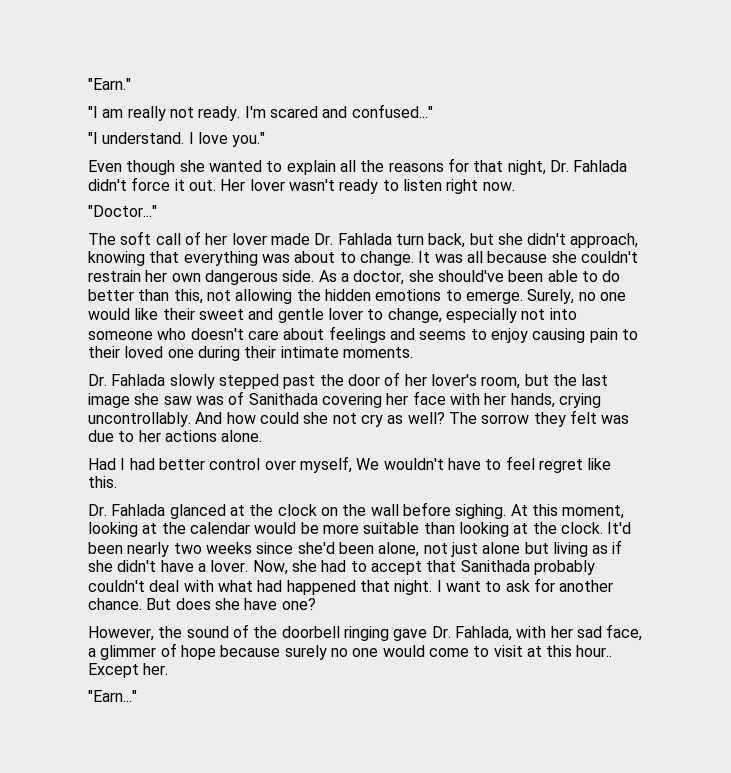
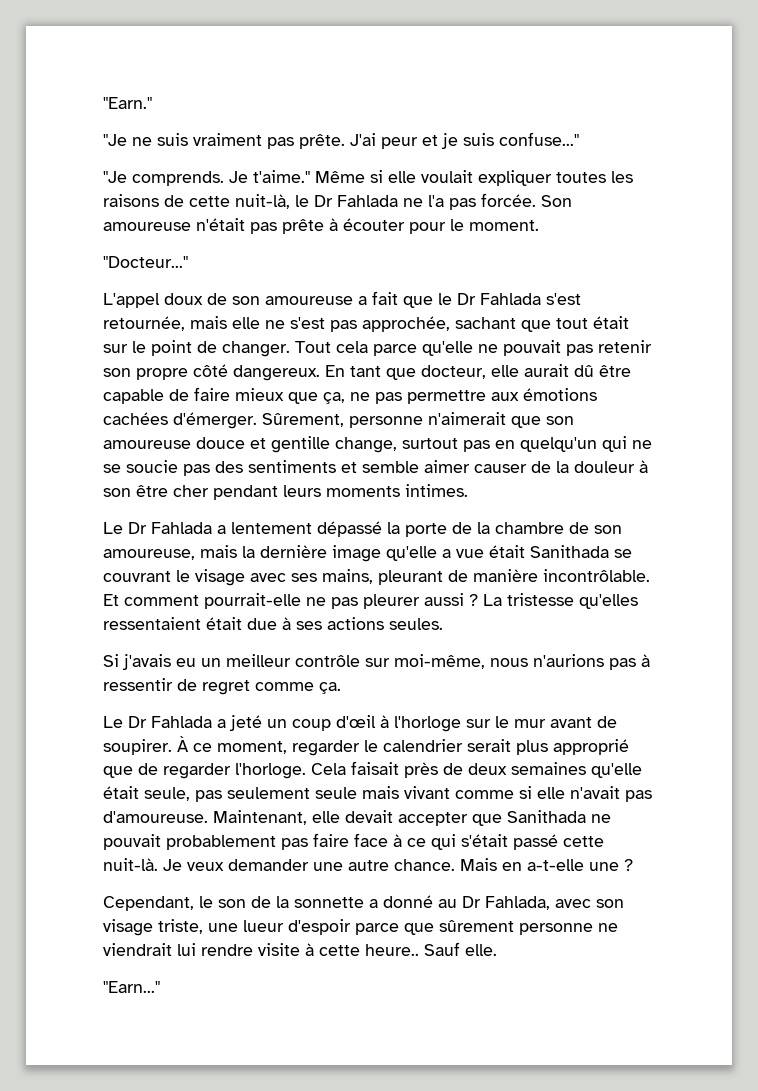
[88,104,433,121] [88,132,266,147] [88,158,628,175] [88,177,515,194] [88,205,157,217] [88,231,639,248] [88,251,638,266] [88,270,621,285] [88,289,626,304] [88,308,577,323] [88,326,638,343] [88,346,413,361] [88,372,609,389] [88,391,601,408] [88,410,630,427] [88,430,263,442] [88,456,612,473] [88,476,117,488] [88,502,625,519] [88,522,632,537] [88,540,623,557] [88,560,595,575] [88,578,614,595] [88,598,316,610] [88,624,643,641] [88,643,613,660] [88,663,169,678] "I am really not ready. I'm scared and confused..." // "I understand. I love you." // Even though she wanted to explain all the reasons for that night, Dr. Fahlada didn't force it out. Her lover wasn't ready to listen right now. // "Doctor..." // The soft call of her lover made Dr. Fahlada turn back, but she didn't approach, knowing that everything was about to change. It was all because she couldn't restrain her own dangerous side. As a doctor, she should've been able to do better than this, not allowing the hidden emotions to emerge. Surely, no one would like their sweet and gentle lover to change, especially not into someone who doesn't care about feelings and seems to enjoy causing pain to their loved one during their intimate moments. // Dr. Fahlada slowly stepped past the door of her lover's room, but the last image she saw was of Sanithada covering her face with her hands, crying uncontrollably. And how could she not cry as well? The sorrow they felt was due to her actions alone. // Had I had better control over myself, We wouldn't have to feel regret like this. // Dr. Fahlada glanced at the clock on the wall before sighing. At this moment, looking at the calendar would be more suitable than looking at the clock. It'd been nearly two weeks since she'd been alone, not just alone but living as if she didn't have a lover. Now, she had to accept that Sanithada probably couldn't deal with what had happened that night. I want to ask for another chance. But does she have one? // However, the sound of the doorbell ringing gave Dr. Fahlada, with her sad face, a glimmer of hope because surely no one would come to visit at this hour.. Except her. -> [103,132,579,149] [103,170,633,186] [103,193,572,210] [103,218,539,234] [103,256,188,268] [103,291,581,308] [103,316,629,332] [103,340,652,357] [103,364,631,381] [103,387,597,404] [103,412,574,429] [103,436,652,453] [103,460,648,476] [103,484,468,500] [103,521,622,537] [103,545,632,562] [103,569,650,586] [103,593,638,609] [103,617,443,630] [103,654,650,670] [103,678,341,695] [103,715,617,732] [103,736,629,756] [103,761,642,779] [103,786,652,802] [103,810,611,826] [103,833,604,850] [103,858,633,871] [103,895,624,911] [103,919,618,936] [103,942,497,956] "Je ne suis vraiment pas prête. J'ai peur et je suis confuse..." // "Je comprends. Je t'aime." Même si elle voulait expliquer toutes les raisons de cette nuit-là, le Dr Fahlada ne l'a pas forcée. Son amoureuse n'était pas prête à écouter pour le moment. // "Docteur..." // L'appel doux de son amoureuse a fait que le Dr Fahlada s'est retournée, mais elle ne s'est pas approchée, sachant que tout était sur le point de changer. Tout cela parce qu'elle ne pouvait pas retenir son propre côté dangereux. En tant que docteur, elle aurait dû être capable de faire mieux que ça, ne pas permettre aux émotions cachées d'émerger. Sûrement, personne n'aimerait que son amoureuse douce et gentille change, surtout pas en quelqu'un qui ne se soucie pas des sentiments et semble aimer causer de la douleur à son être cher pendant leurs moments intimes. // Le Dr Fahlada a lentement dépassé la porte de la chambre de son amoureuse, mais la dernière image qu'elle a vue était Sanithada se couvrant le visage avec ses mains, pleurant de manière incontrôlable. Et comment pourrait-elle ne pas pleurer aussi ? La tristesse qu'elles ressentaient était due à ses actions seules. // Si j'avais eu un meilleur contrôle sur moi-même, nous n'aurions pas à ressentir de regret comme ça. // Le Dr Fahlada a jeté un coup d'œil à l'horloge sur le mur avant de soupirer. À ce moment, regarder le calendrier serait plus approprié que de regarder l'horloge. Cela faisait près de deux semaines qu'elle était seule, pas seulement seule mais vivant comme si elle n'avait pas d'amoureuse. Maintenant, elle devait accepter que Sanithada ne pouvait probablement pas faire face à ce qui s'était passé cette nuit-là. Je veux demander une autre chance. Mais en a-t-elle une ? // Cependant, le son de la sonnette a donné au Dr Fahlada, avec son visage triste, une lueur d'espoir parce que sûrement personne ne viendrait lui rendre visite à cette heure.. Sauf elle.

